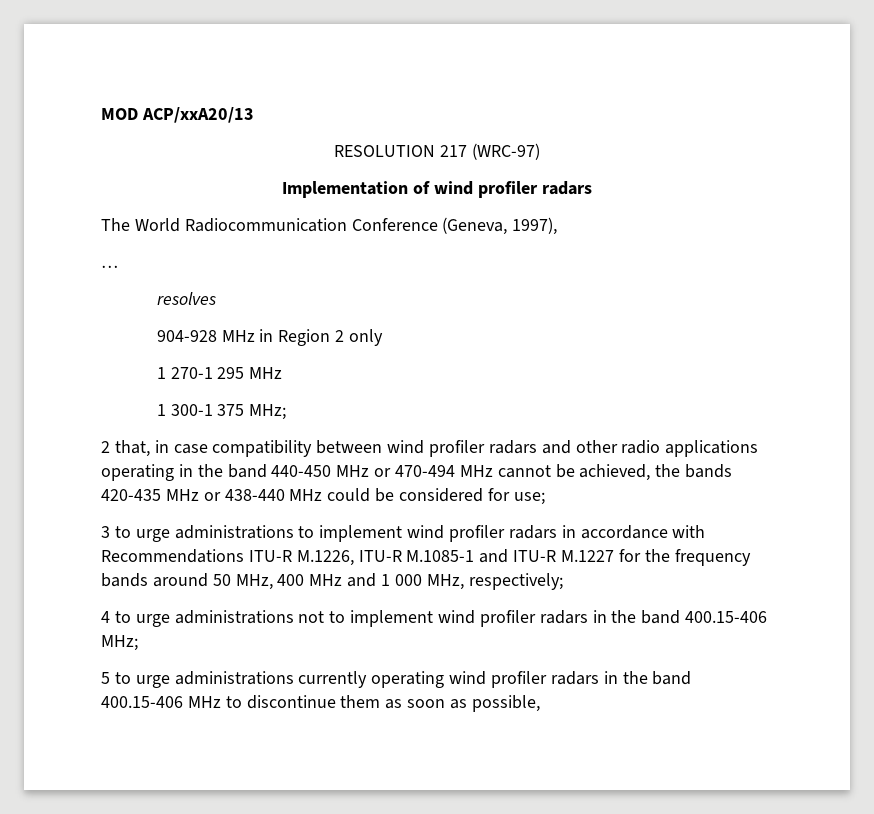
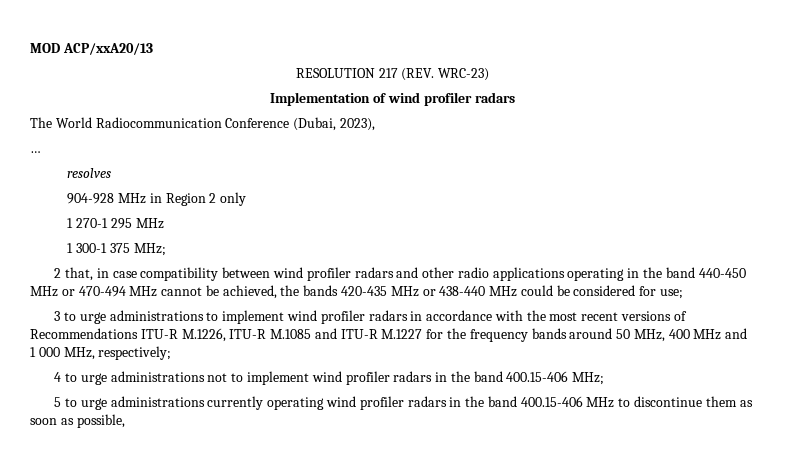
[471,143,540,160] (WRC-97) -> [401,68,490,81] (REV. WRC-23)
[442,217,558,235] (Geneva, 1997), -> [293,117,375,131] (Dubai, 2023),
(706, 531) none -> [526,310,687,321] the most recent versions of
[406,550,475,562] M.1085-1 -> [270,329,312,339] M.1085

